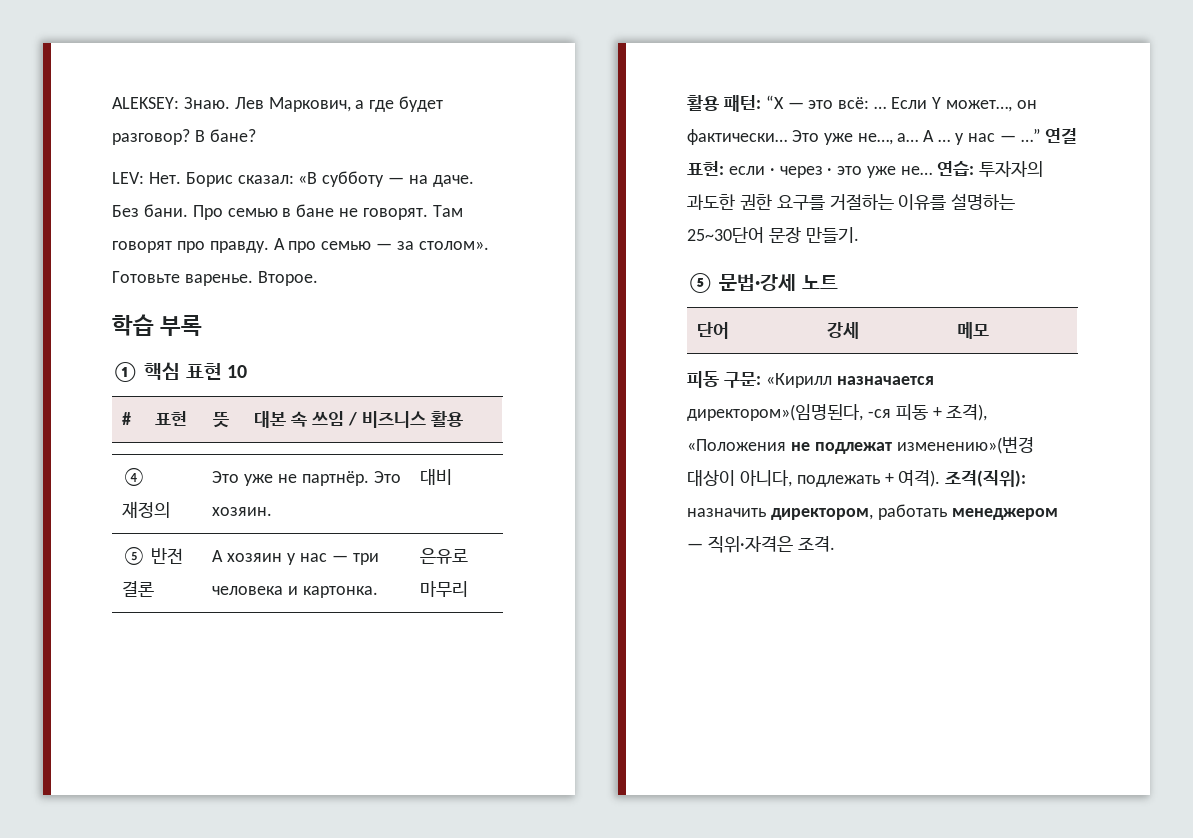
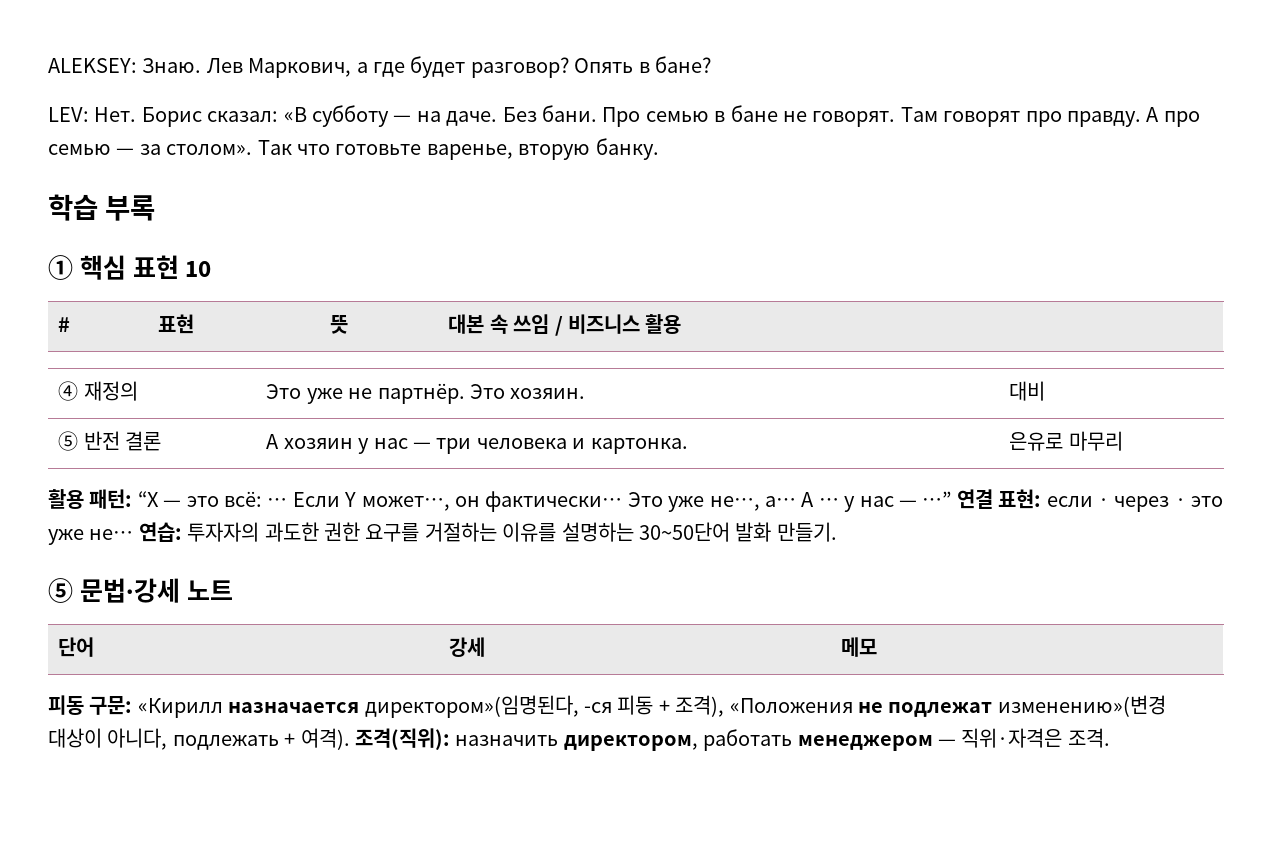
[194,130,205,142] В -> [574,58,650,73] Опять в
[112,271,318,286] Готовьте варенье. Второе. -> [257,138,659,160] Так что готовьте варенье, вторую банку.
[687,227,801,243] 25~30단어 문장 -> [638,522,772,542] 30~50단어 발화

